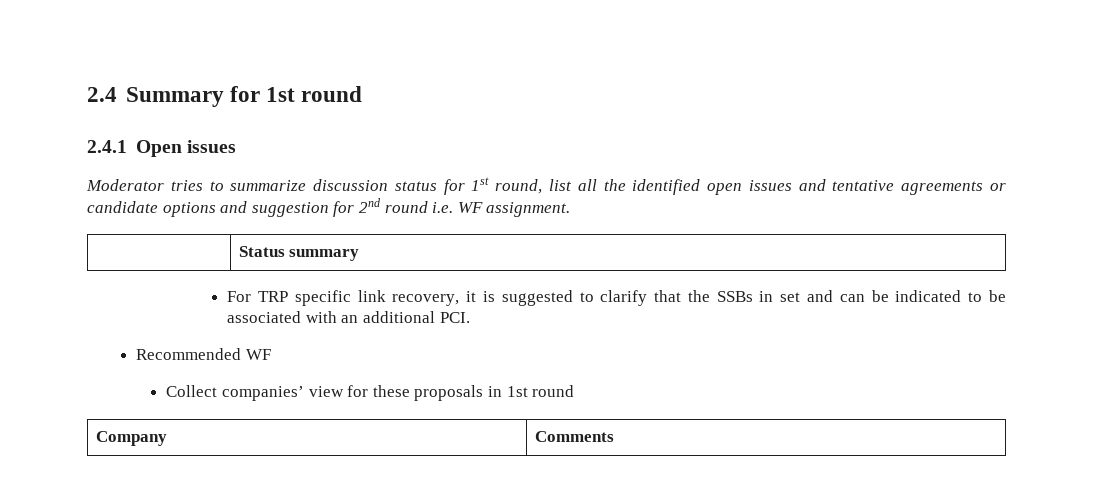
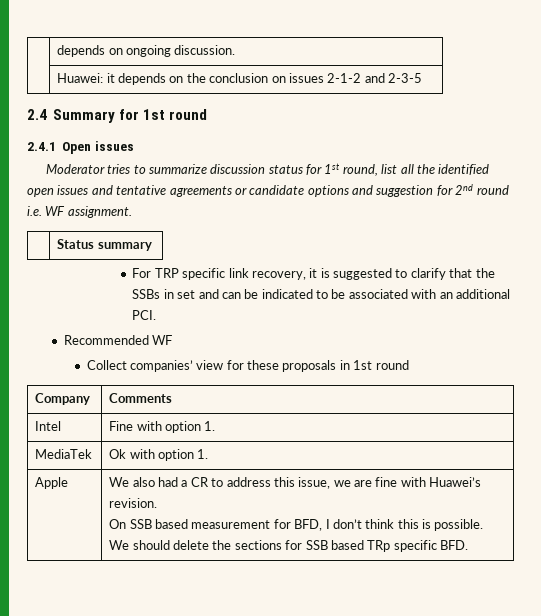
(87, 94) none -> [57,45,236,57] [57,73,423,85] | depends on ongoing discussion. // | Huawei: it depends on the conclusion on issues 2-1-2 and 2-3-5 //
(614, 436) none -> [35,421,62,431] [109,421,216,433] [35,449,93,459] [109,449,209,461] [35,477,69,489] [109,477,482,489] [109,498,158,508] [109,519,484,531] [109,540,469,552] // Intel | Fine with option 1. // MediaTek | Ok with option 1. // Apple | We also had a CR to address this issue, we are fine with Huawei’s revision. // On SSB based measurement for BFD, I don’t think this is possible. We should delete the sections for SSB based TRp specific BFD.

